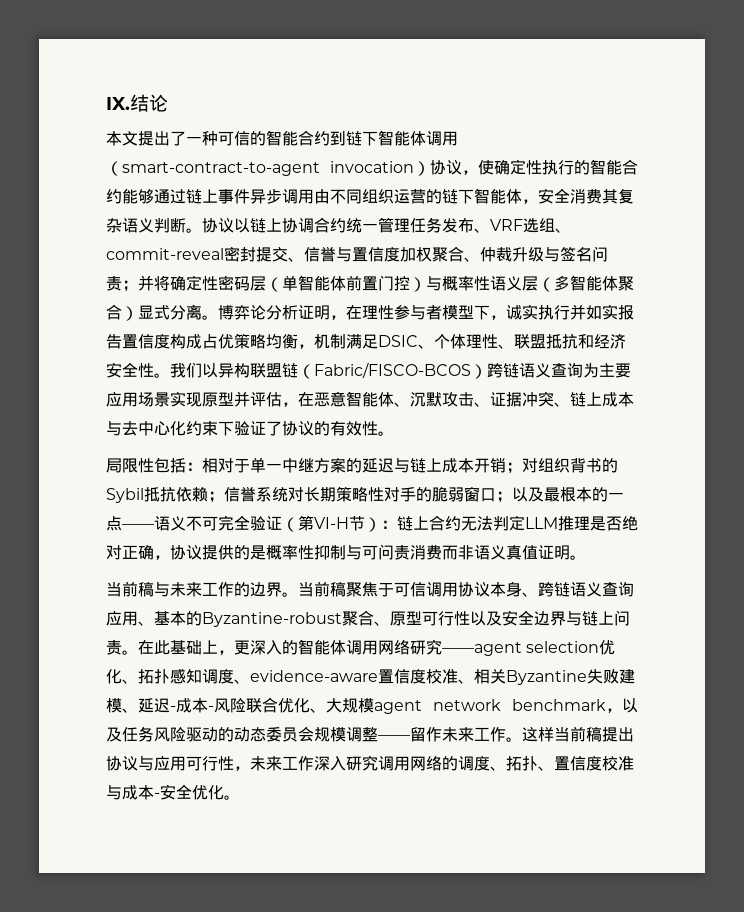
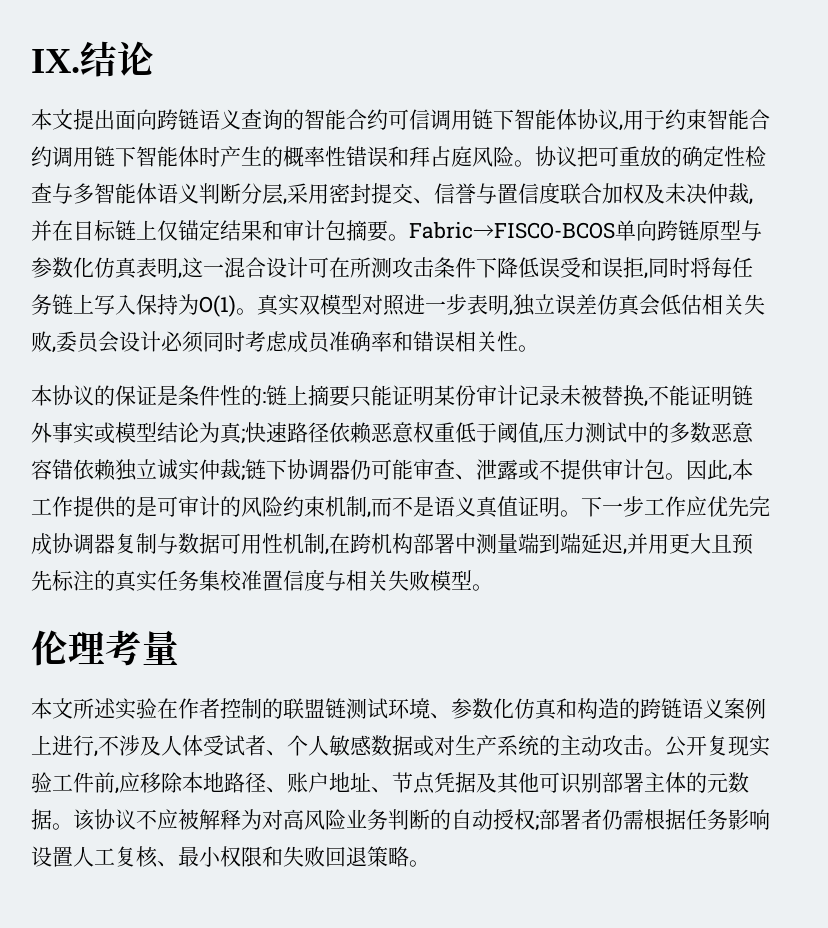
[170,130,458,146] [106,159,638,176] [106,188,634,204] [106,217,571,233] [106,248,224,260] 了一种可信的智能合约到链下智能体调用（smart-contract-to-agent invocation）协议，使确定性执行的智能合约能够通过链上事件异步调用由不同组织运营的链下智能体，安全消费其复杂语义判断。协议以链上协调合约统一管理任务发布、VRF选组、commit-reveal -> [115,109,770,131] [31,146,766,167] [31,183,329,205] 面向跨链语义查询的智能合约可信调用链下智能体协议,用于约束智能合约调用链下智能体时产生的概率性错误和拜占庭风险。协议把可重放的确定性检查与多智能体语义判断分层,采用
[400,246,608,262] [106,275,634,292] [106,304,634,321] [106,333,626,349] [106,362,631,379] [106,391,634,407] [106,421,394,436] [106,457,618,474] [106,486,624,503] [106,515,638,532] [106,544,586,560] [106,581,634,597] [106,610,630,627] [106,639,616,656] [106,668,635,685] [106,697,638,714] [106,726,634,742] [106,755,634,771] [106,784,224,800] 加权聚合、仲裁升级与签名问责；并将确定性密码层（单智能体前置门控）与概率性语义层（多智能体聚合）显式分离。博弈论分析证明，在理性参与者模型下，诚实执行并如实报告置信度构成占优策略均衡，机制满足DSIC、个体理性、联盟抵抗和经济安全性。我们以异构联盟链（Fabric/FISCO-BCOS）跨链语义查询为主要应用场景实现原型并评估，在恶意智能体、沉默攻击、证据冲突、链上成本与去中心化约束下验证了协议的有效性。 // 局限性包括：相对于单一中继方案的延迟与链上成本开销；对组织背书的Sybil抵抗依赖；信誉系统对长期策略性对手的脆弱窗口；以及最根本的一点——语义不可完全验证（第VI-H节）：链上合约无法判定LLM推理是否绝对正确，协议提供的是概率性抑制与可问责消费而非语义真值证明。 // 当前稿与未来工作的边界。当前稿聚焦于可信调用协议本身、跨链语义查询应用、基本的Byzantine-robust聚合、原型可行性以及安全边界与链上问责。在此基础上，更深入的智能体调用网络研究——agent selection优化、拓扑感知调度、evidence-aware置信度校准、相关Byzantine失败建模、延迟-成本-风险联合优化、大规模agent network benchmark，以及任务风险驱动的动态委员会规模调整——留作未来工作。这样当前稿提出协议与应用可行性，未来工作深入研究调用网络的调度、拓扑、置信度校准与成本-安全优化 -> [560,183,753,205] [31,220,762,242] [31,257,753,279] [31,294,765,317] [31,331,539,353] [31,385,753,407] [31,422,754,444] [31,459,753,481] [31,496,770,518] [31,533,753,555] [31,569,493,592] [31,630,179,666] [31,698,766,720] [31,735,770,757] [31,772,749,794] [31,809,770,831] [31,846,409,868] 联合加权及未决仲裁,并在目标链上仅锚定结果和审计包摘要。Fabric→FISCO-BCOS单向跨链原型与参数化仿真表明,这一混合设计可在所测攻击条件下降低误受和误拒,同时将每任务链上写入保持为O(1)。真实双模型对照进一步表明,独立误差仿真会低估相关失败,委员会设计必须同时考虑成员准确率和错误相关性。 // 本协议的保证是条件性的:链上摘要只能证明某份审计记录未被替换,不能证明链外事实或模型结论为真;快速路径依赖恶意权重低于阈值,压力测试中的多数恶意容错依赖独立诚实仲裁;链下协调器仍可能审查、泄露或不提供审计包。因此,本工作提供的是可审计的风险约束机制,而不是语义真值证明。下一步工作应优先完成协调器复制与数据可用性机制,在跨机构部署中测量端到端延迟,并用更大且预先标注的真实任务集校准置信度与相关失败模型。 // 伦理考量 // 本文所述实验在作者控制的联盟链测试环境、参数化仿真和构造的跨链语义案例上进行,不涉及人体受试者、个人敏感数据或对生产系统的主动攻击。公开复现实验工件前,应移除本地路径、账户地址、节点凭据及其他可识别部署主体的元数据。该协议不应被解释为对高风险业务判断的自动授权;部署者仍需根据任务影响设置人工复核、最小权限和失败回退策略

